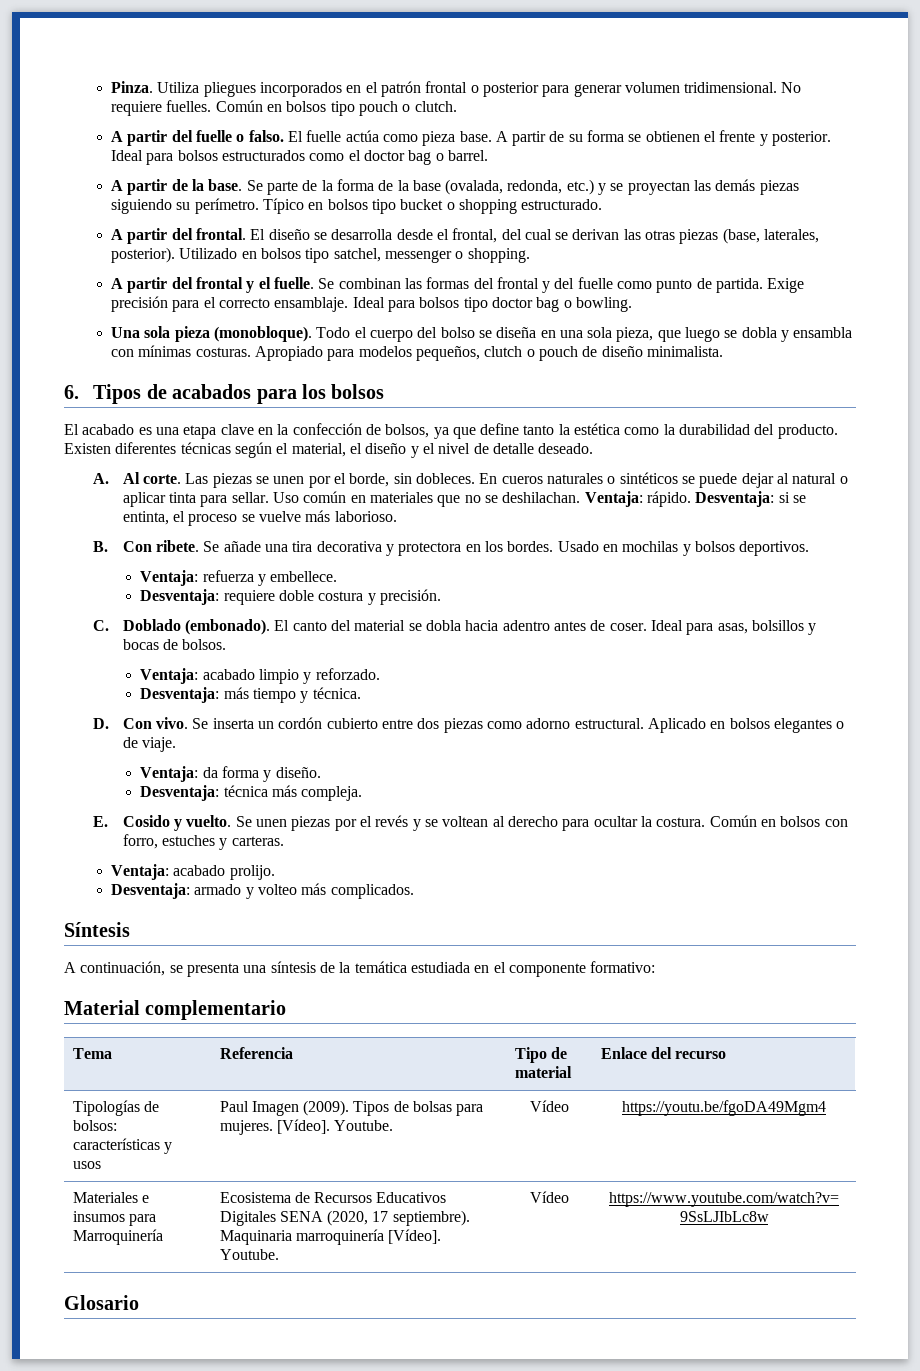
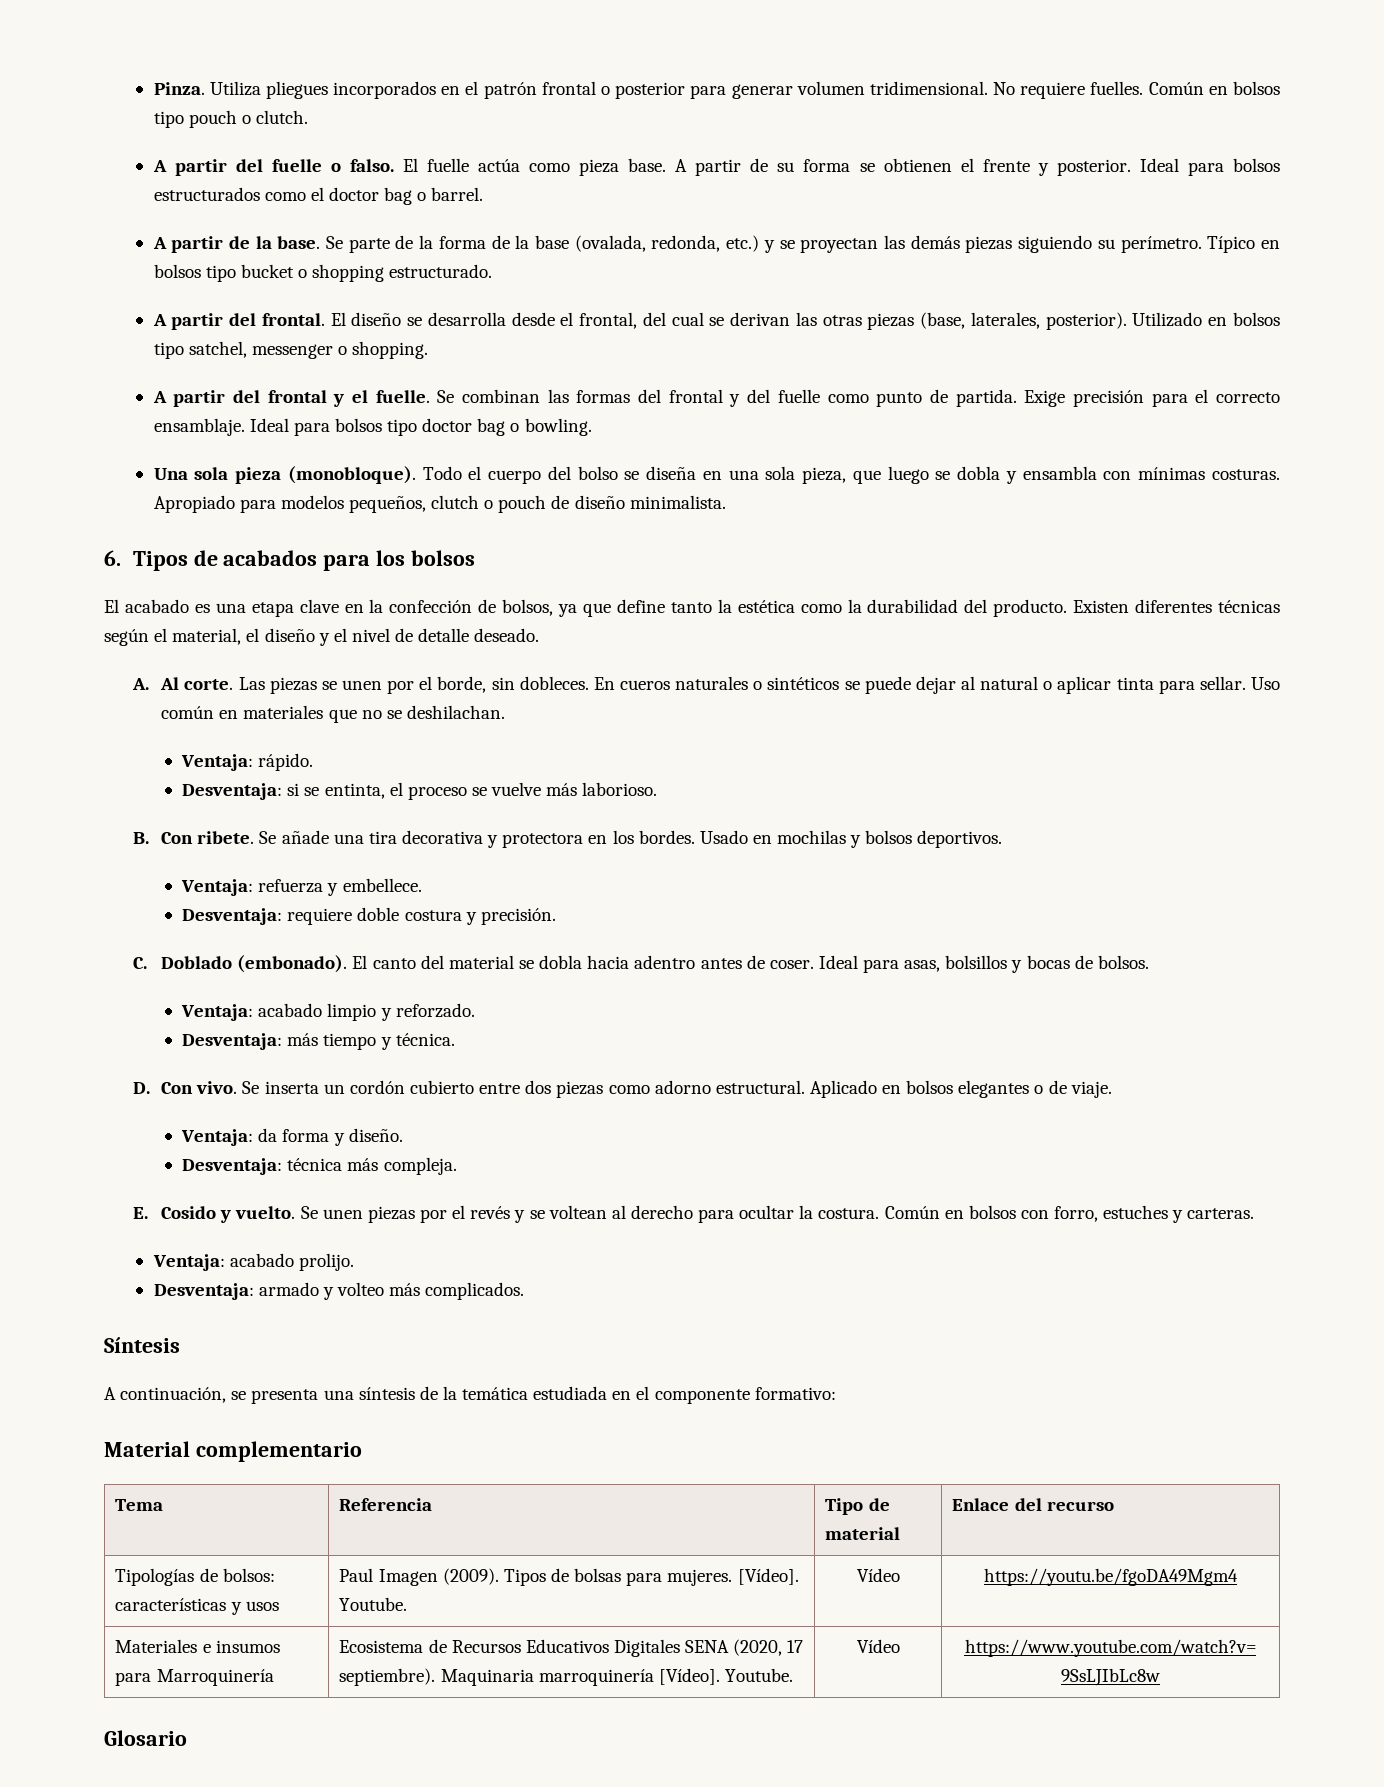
(581, 497) none -> (506, 712) //
(691, 499) none -> (314, 762) //

